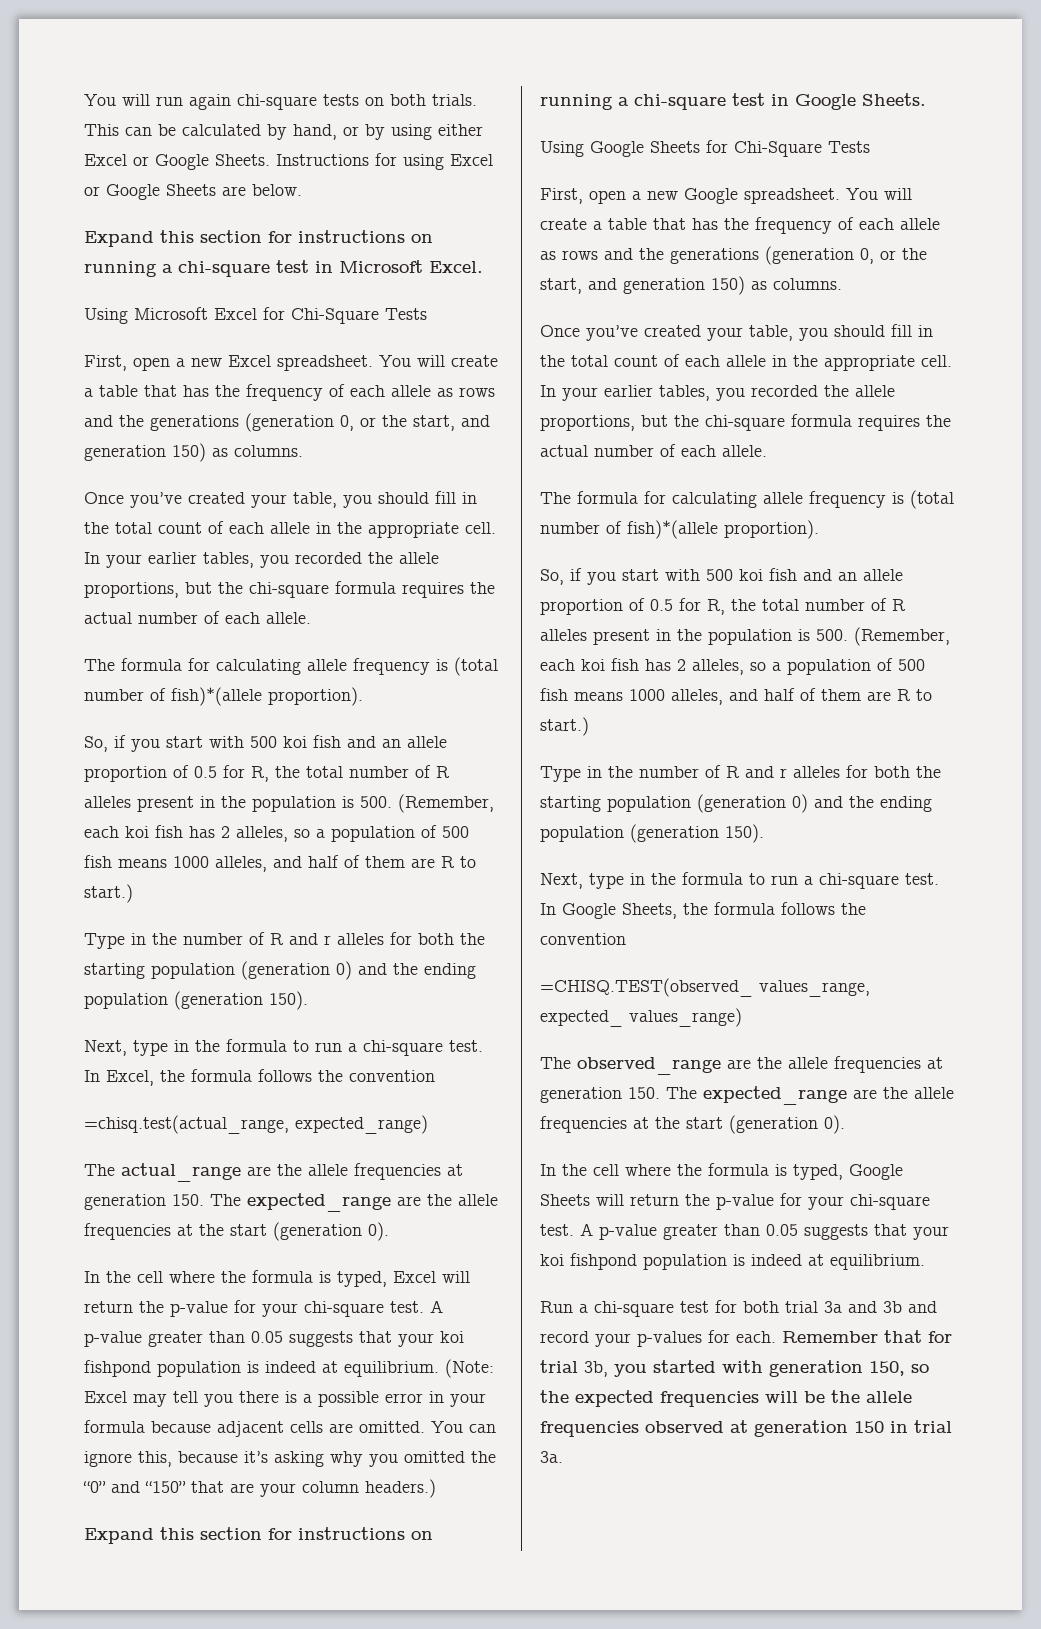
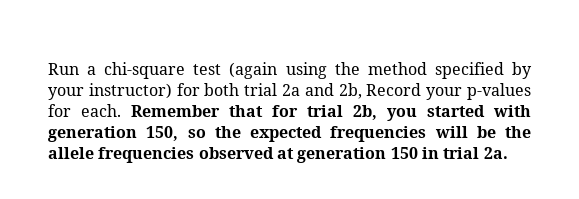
[84,94,477,110] [84,124,483,140] [84,153,493,170] [84,184,302,200] [84,230,433,247] [84,260,483,277] [84,307,427,324] [84,355,498,371] [84,384,495,401] [84,413,490,432] [84,443,303,462] [84,491,477,508] [84,521,496,538] [84,552,439,568] [84,581,495,598] [84,611,311,624] [84,657,498,676] [84,687,363,706] [84,735,447,752] [84,765,450,782] [84,794,494,813] [84,825,469,842] [84,855,476,872] [84,884,133,903] [84,932,485,949] [84,961,476,980] [84,991,308,1010] [84,1039,483,1056] [84,1069,435,1086] [84,1115,428,1134] [84,1163,463,1182] [84,1193,498,1212] [84,1222,389,1241] [84,1270,470,1287] [84,1300,443,1317] [84,1331,464,1347] [84,1359,494,1378] [84,1391,486,1407] [84,1420,496,1437] [84,1451,496,1467] [83,1479,436,1498] [84,1527,433,1544] [540,93,926,110] [540,140,870,157] [540,188,912,204] [540,217,940,234] [540,246,927,265] [540,276,842,295] [540,324,933,341] [540,354,952,371] [540,385,895,401] [540,414,951,431] [540,444,767,457] [540,490,954,509] [540,520,819,539] [540,568,903,585] [540,598,906,615] [540,627,950,646] [540,658,925,675] [540,688,932,705] [540,717,589,736] [540,765,941,782] [540,794,932,813] [540,824,764,843] [540,872,939,889] [540,902,866,919] [540,933,626,945] [540,978,870,997] [540,1008,742,1027] [540,1056,943,1075] [540,1086,954,1105] [540,1115,845,1134] [540,1163,903,1180] [540,1193,930,1210] [540,1223,949,1240] [540,1253,925,1270] [540,1300,937,1317] [540,1331,589,1343] You will run again chi-square tests on both trials. This can be calculated by hand, or by using either Excel or Google Sheets. Instructions for using Excel or Google Sheets are below. // Expand this section for instructions on running a chi-square test in Microsoft Excel. // Using Microsoft Excel for Chi-Square Tests // First, open a new Excel spreadsheet. You will create a table that has the frequency of each allele as rows and the generations (generation 0, or the start, and generation 150) as columns. // Once you’ve created your table, you should fill in the total count of each allele in the appropriate cell. In your earlier tables, you recorded the allele proportions, but the chi-square formula requires the actual number of each allele. // The formula for calculating allele frequency is (total number of fish)*(allele proportion). // So, if you start with 500 koi fish and an allele proportion of 0.5 for R, the total number of R alleles present in the population is 500. (Remember, each koi fish has 2 alleles, so a population of 500 fish means 1000 alleles, and half of them are R to start.) // Type in the number of R and r alleles for both the starting population (generation 0) and the ending population (generation 150). // Next, type in the formula to run a chi-square test. In Excel, the formula follows the convention // =chisq.test(actual_range, expected_range) // The actual_range are the allele frequencies at generation 150. The expected_range are the allele frequencies at the start (generation 0). // In the cell where the formula is typed, Excel will return the p-value for your chi-square test. A p-value greater than 0.05 suggests that your koi fishpond population is indeed at equilibrium. (Note: Excel may tell you there is a possible error in your formula because adjacent cells are omitted. You can ignore this, because it’s asking why you omitted the “0” and “150” that are your column headers.) // Expand this section for instructions on running a chi-square test in Google Sheets. // Using Google Sheets for Chi-Square Tests // First, open a new Google spreadsheet. You will create a table that has the frequency of each allele as rows and the generations (generation 0, or the start, and generation 150) as columns. // Once you’ve created your table, you should fill in the total count of each allele in the appropriate cell. In your earlier tables, you recorded the allele proportions, but the chi-square formula requires the actual number of each allele. // The formula for calculating allele frequency is (total number of fish)*(allele proportion). // So, if you start with 500 koi fish and an allele proportion of 0.5 for R, the total number of R alleles present in the population is 500. (Remember, each koi fish has 2 alleles, so a population of 500 fish means 1000 alleles, and half of them are R to start.) // Type in the number of R and r alleles for both the starting population (generation 0) and the ending population (generation 150). // Next, type in the formula to run a chi-square test. In Google Sheets, the formula follows the convention // =CHISQ.TEST(observed_ values_range, expected_ values_range) // The observed_range are the allele frequencies at generation 150. The expected_range are the allele frequencies at the start (generation 0). // In the cell where the formula is typed, Google Sheets will return the p-value for your chi-square test. A p-value greater than 0.05 suggests that your koi fishpond population is indeed at equilibrium. // Run a chi-square test for both trial 3a and 3b and record -> [48,62,532,79] [48,83,422,100] Run a chi-square test (again using the method specified by your instructor) for both trial 2a and 2b, Record
[584,1361,608,1377] 3b, -> [353,105,377,120] 2b,
[540,1451,563,1463] 3a. -> [483,147,508,159] 2a.

